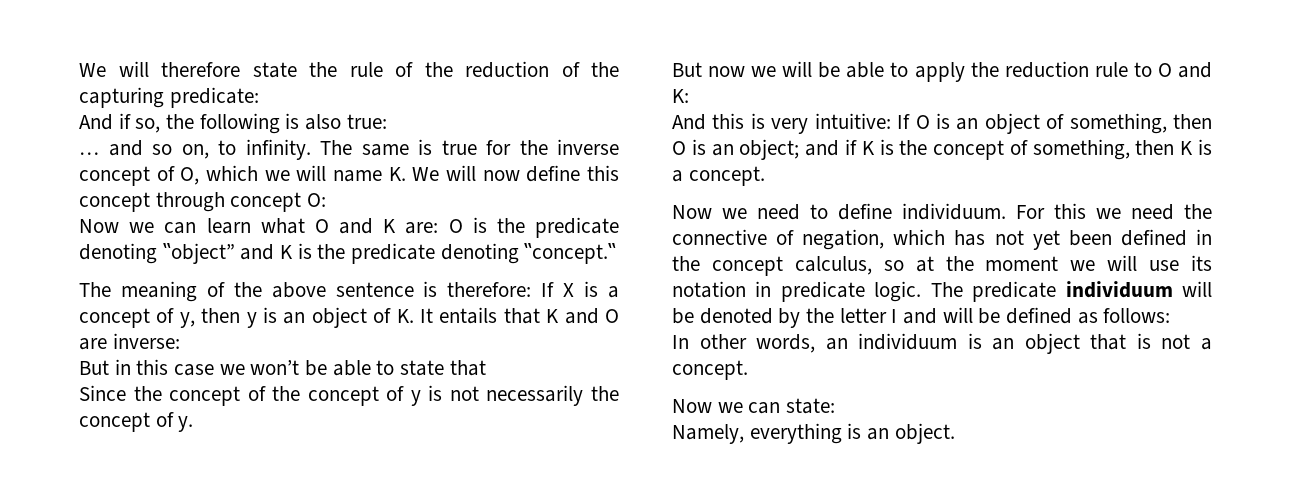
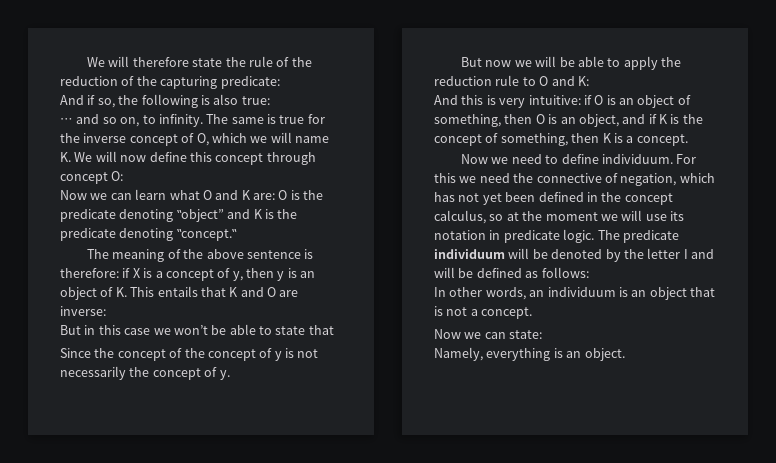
[541,282,555,297] If -> [122,268,131,278] if
[419,308,433,323] It -> [130,287,155,297] This
[897,114,911,129] If -> [583,95,592,105] if
[739,139,800,160] object; -> [578,114,619,127] object,

